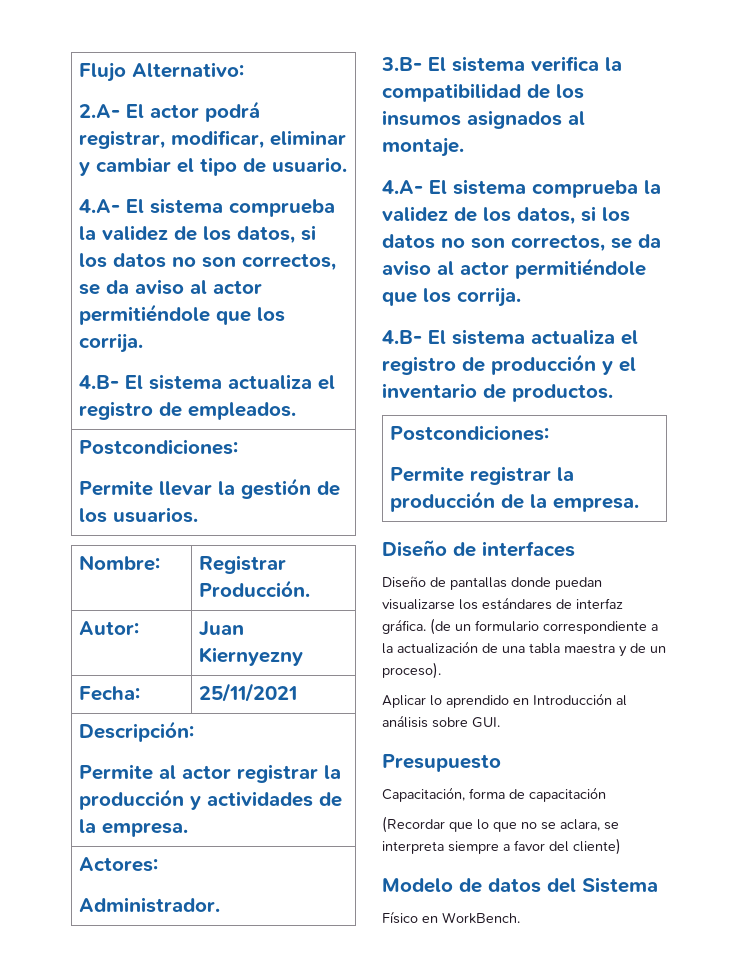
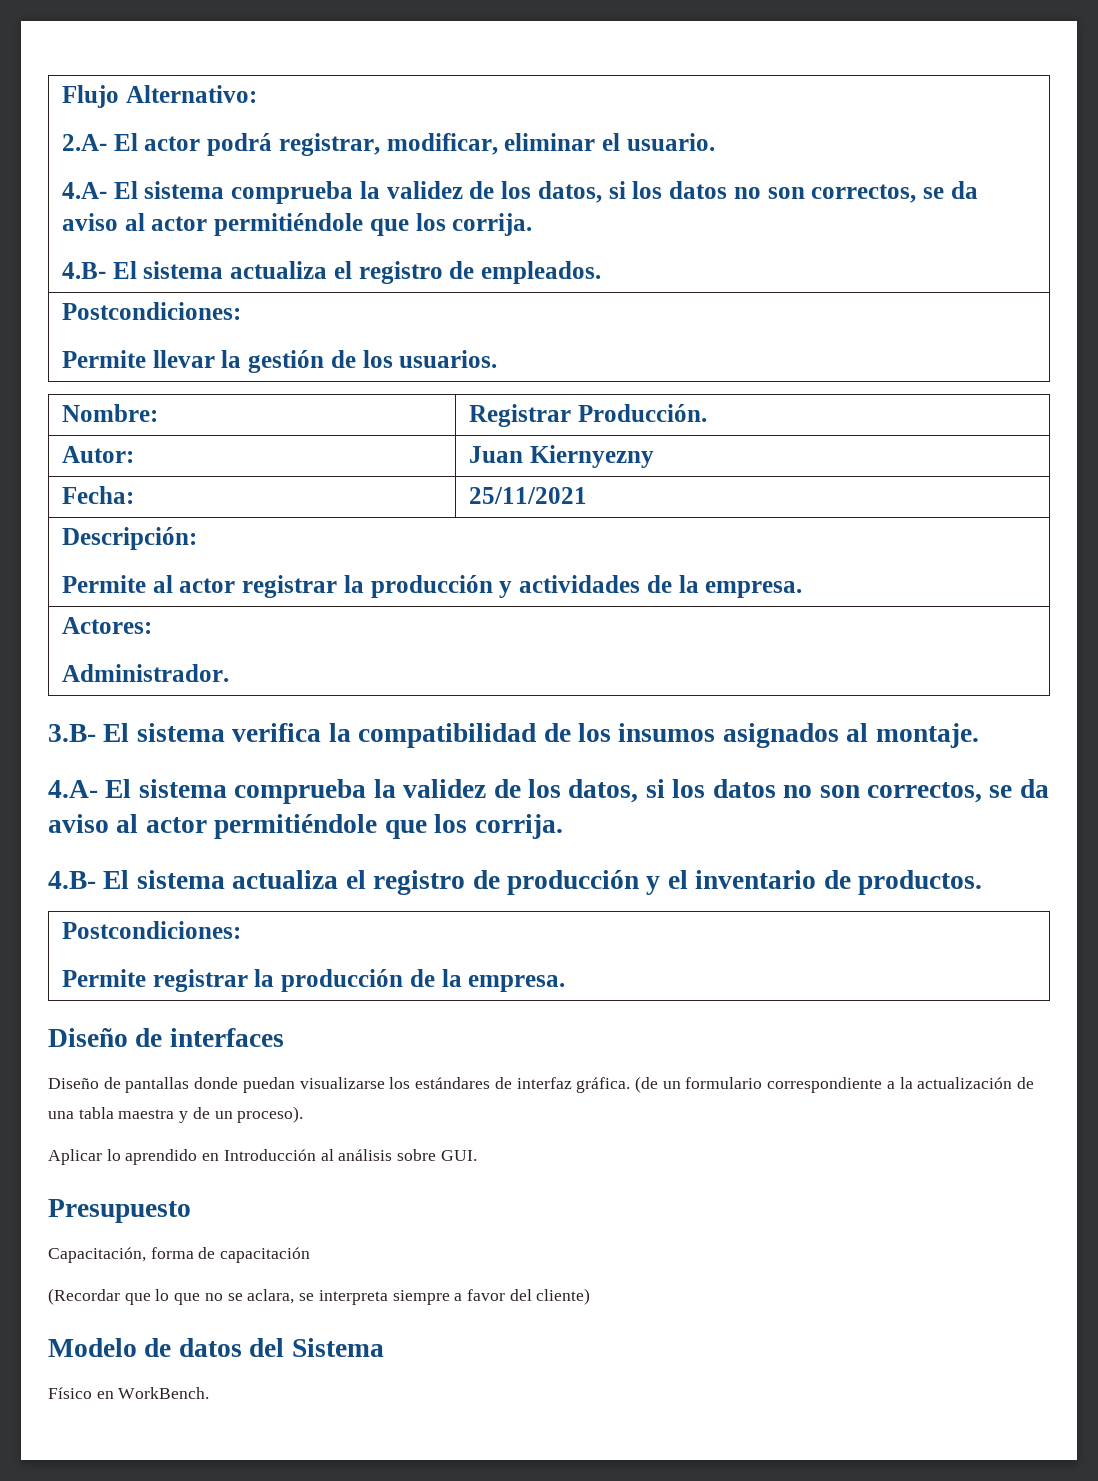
[78,157,266,176] y cambiar el tipo de -> [602,133,621,151] el

